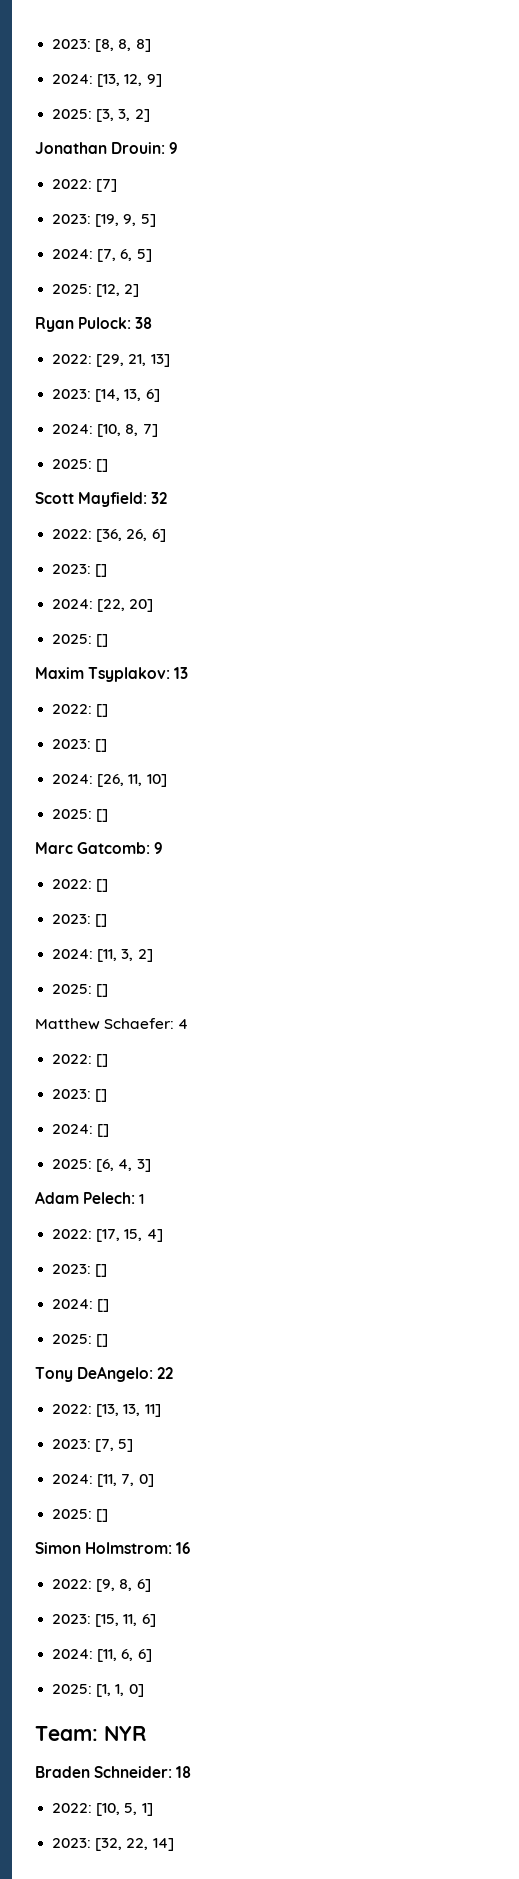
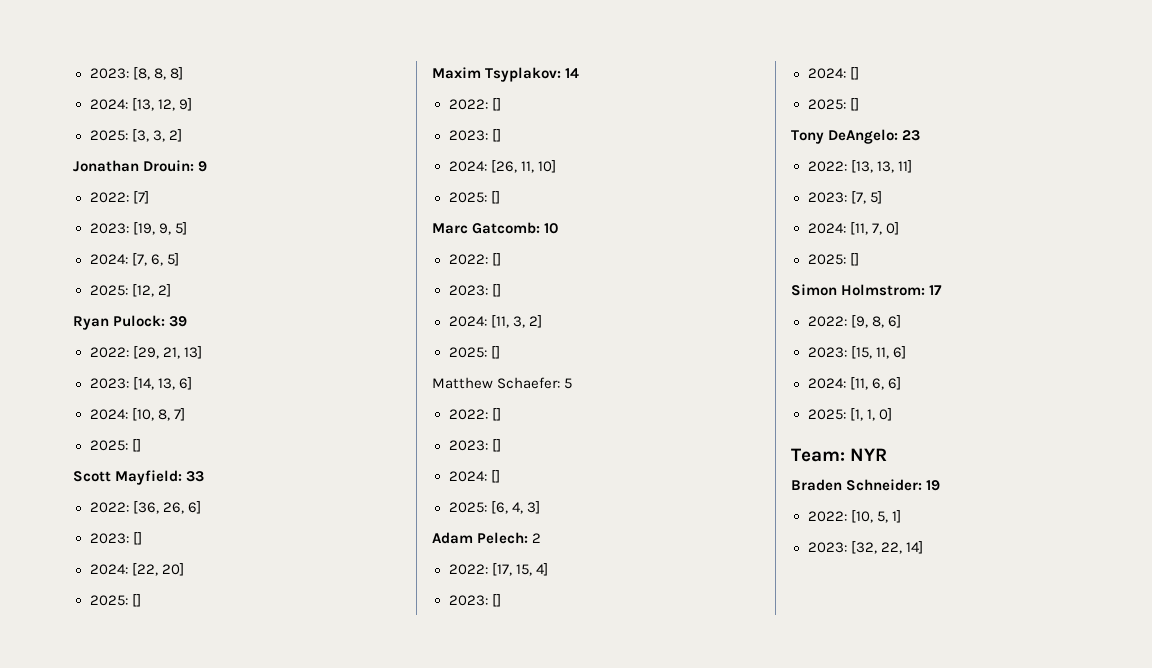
[135,317,153,329] 38 -> [169,316,188,327] 39
[151,492,168,504] 32 -> [186,471,205,482] 33
[174,667,189,679] 13 -> [565,68,580,78] 14
[154,842,164,854] 9 -> [544,223,559,234] 10
[178,1019,189,1029] 4 -> [564,378,573,389] 5
[139,1194,145,1204] 1 -> [532,533,542,543] 2
[157,1367,174,1379] 22 -> [902,130,921,141] 23
[176,1542,192,1554] 16 -> [929,285,943,295] 17
[176,1766,192,1778] 18 -> [926,480,941,491] 19

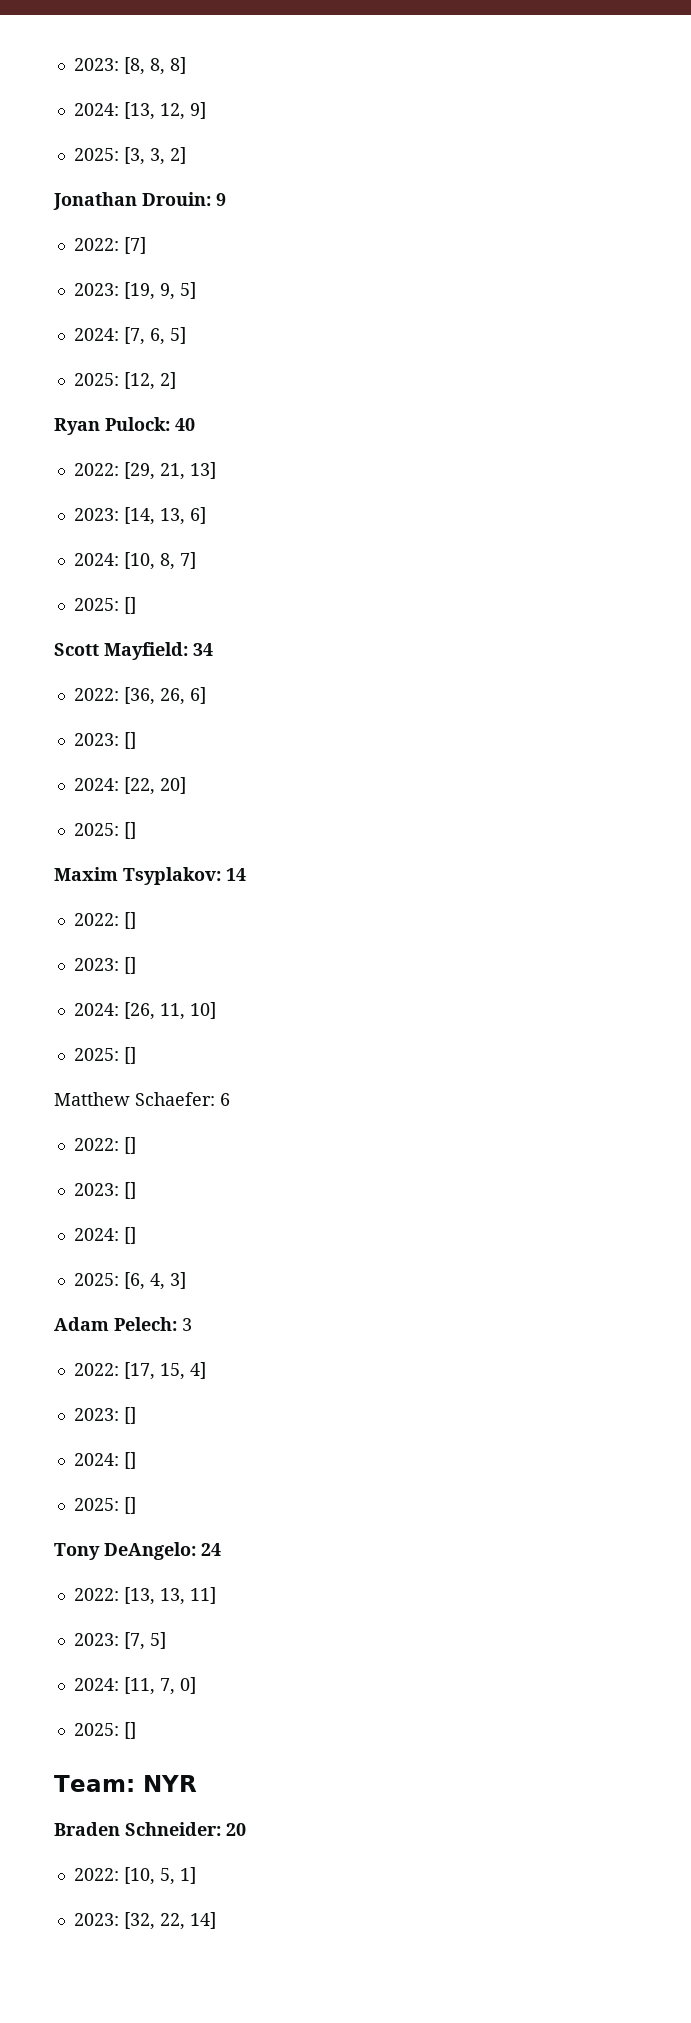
[169,316,188,327] 39 -> [175,418,195,431] 40
[186,471,205,482] 33 -> [193,643,213,656] 34
[432,222,559,234] [448,253,501,266] [448,284,501,297] [448,315,542,328] [448,346,500,359] // Marc Gatcomb: 10 // 2022: [] // 2023: [] // 2024: [11, 3, 2] // 2025: [] -> (136, 1055) none
[564,378,573,389] 5 -> [220,1093,230,1106] 6
[532,533,542,543] 2 -> [182,1318,192,1331] 3
[902,130,921,141] 23 -> [201,1543,221,1556] 24
[791,284,943,296] [807,315,901,328] [807,346,906,359] [807,377,901,390] [807,408,892,421] // Simon Holmstrom: 17 // 2022: [9, 8, 6] // 2023: [15, 11, 6] // 2024: [11, 6, 6] // 2025: [1, 1, 0] -> (136, 1730) none
[926,480,941,491] 19 -> [226,1823,246,1836] 20

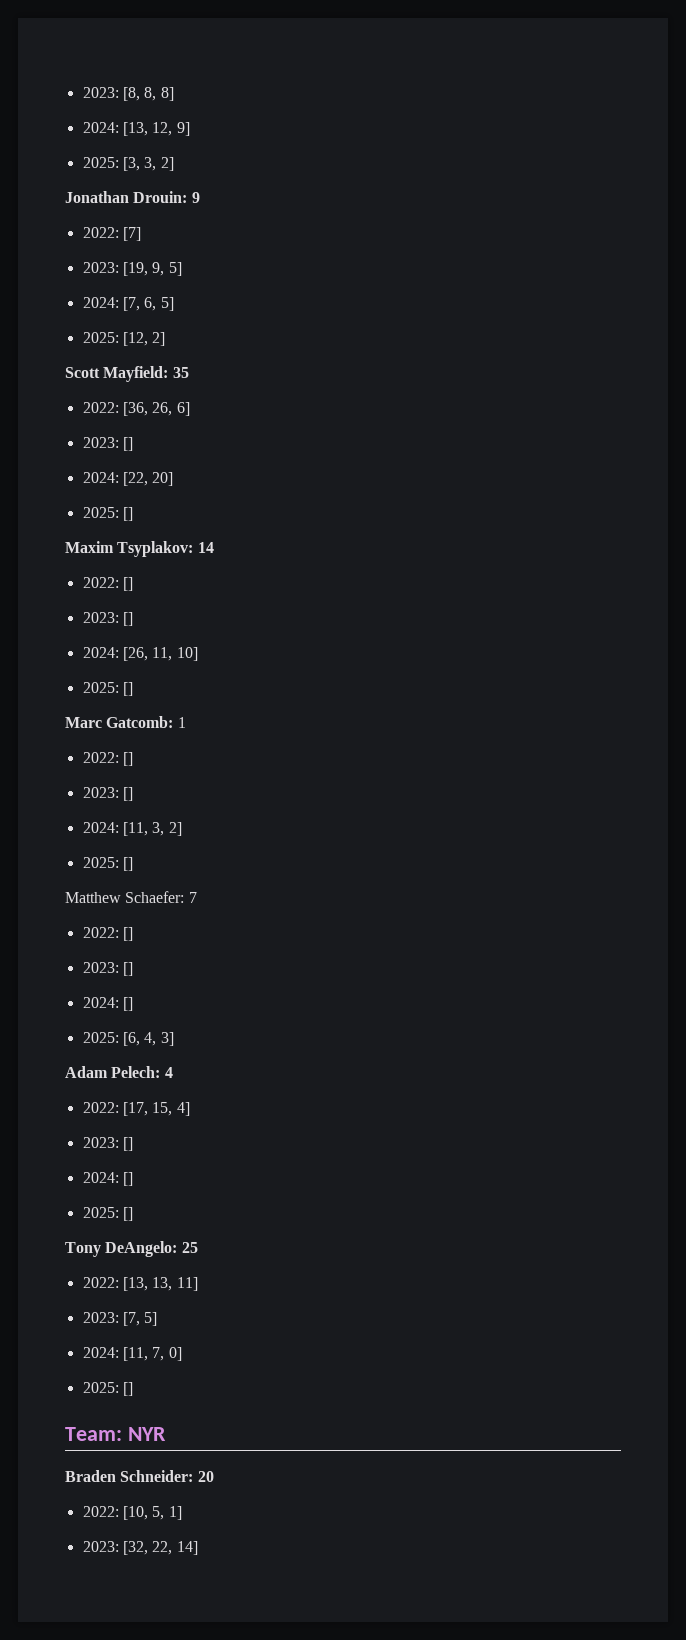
[54,417,195,435] [73,462,216,480] [73,507,206,525] [73,552,196,570] [73,597,136,614] // Ryan Pulock: 40 // 2022: [29, 21, 13] // 2023: [14, 13, 6] // 2024: [10, 8, 7] // 2025: [] -> (166, 339) none
[193,643,213,656] 34 -> [172,367,189,378] 35
(136, 1055) none -> [65,716,186,728] [82,752,133,766] [82,787,133,801] [82,822,182,836] [82,857,133,871] // Marc Gatcomb: 1 // 2022: [] // 2023: [] // 2024: [11, 3, 2] // 2025: []
[220,1093,230,1106] 6 -> [188,892,197,903] 7
[182,1318,192,1331] 3 -> [164,1067,173,1078] 4
[201,1543,221,1556] 24 -> [181,1242,198,1253] 25

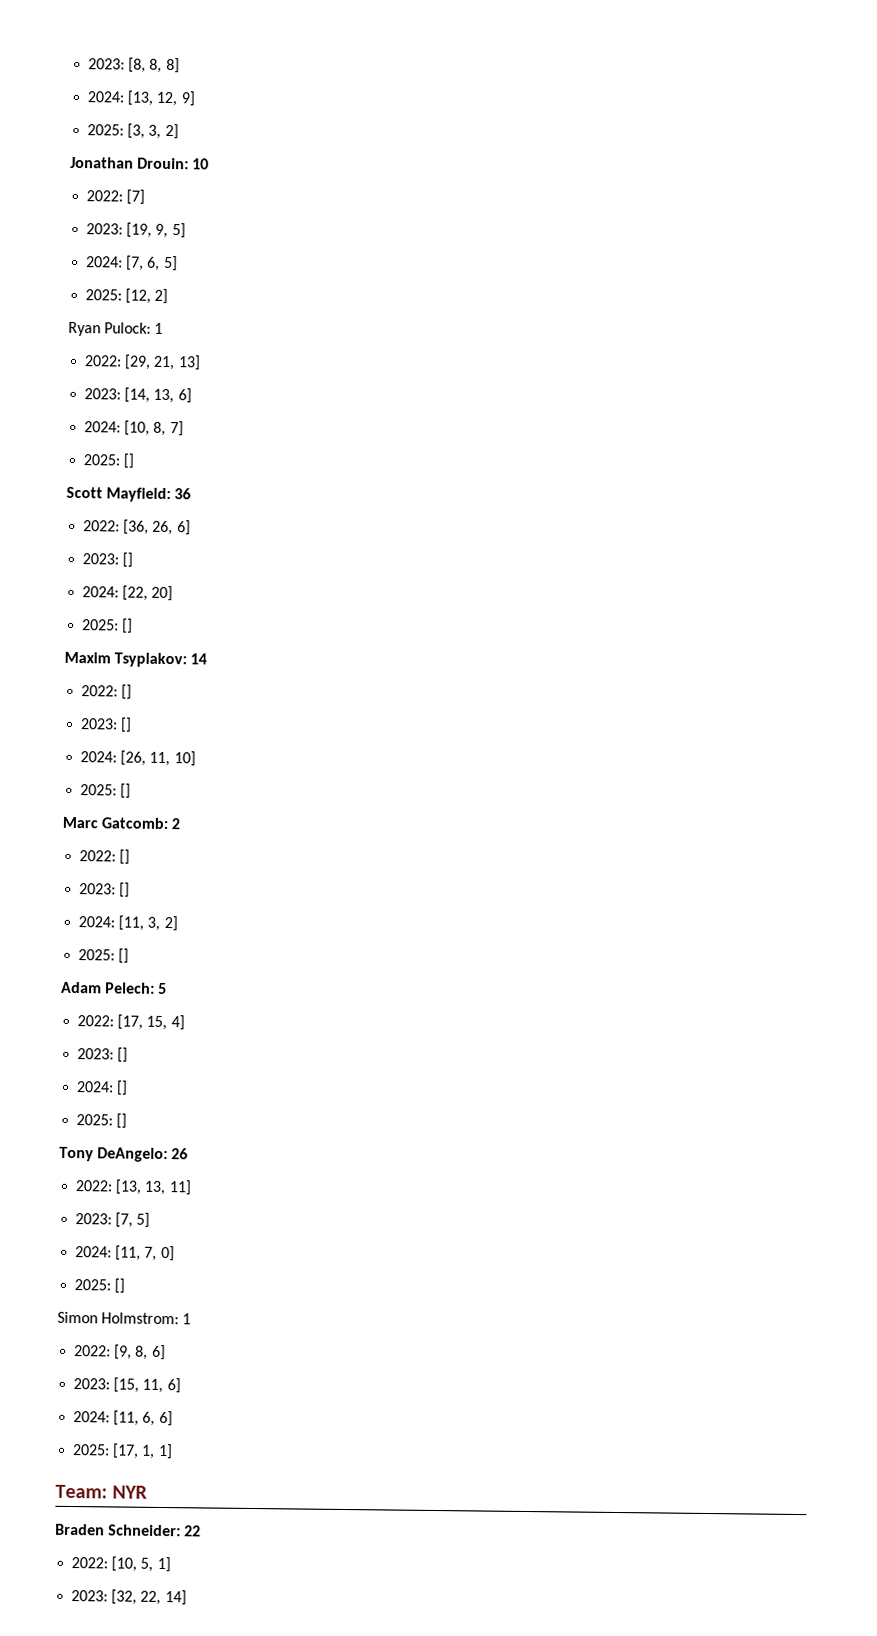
[191,192,200,203] 9 -> [192,158,210,170] 10
(166, 339) none -> [68,321,164,337] [84,354,201,371] [84,387,192,404] [84,420,184,437] [83,453,135,469] // Ryan Pulock: 1 // 2022: [29, 21, 13] // 2023: [14, 13, 6] // 2024: [10, 8, 7] // 2025: []
[172,367,189,378] 35 -> [174,488,192,500] 36
[177,717,186,728] 1 -> [171,818,181,830] 2
[65,891,197,903] [82,927,133,941] [82,962,133,976] [82,997,133,1011] [82,1032,174,1046] // Matthew Schaefer: 7 // 2022: [] // 2023: [] // 2024: [] // 2025: [6, 4, 3] -> (130, 956) none
[164,1067,173,1078] 4 -> [158,982,168,995] 5
[181,1242,198,1253] 25 -> [171,1148,189,1160] 26
(133, 1389) none -> [57,1311,192,1325] [74,1344,166,1361] [73,1377,181,1394] [73,1410,173,1427] [72,1443,173,1460] // Simon Holmstrom: 1 // 2022: [9, 8, 6] // 2023: [15, 11, 6] // 2024: [11, 6, 6] // 2025: [17, 1, 1]
[197,1471,214,1482] 20 -> [184,1525,202,1537] 22

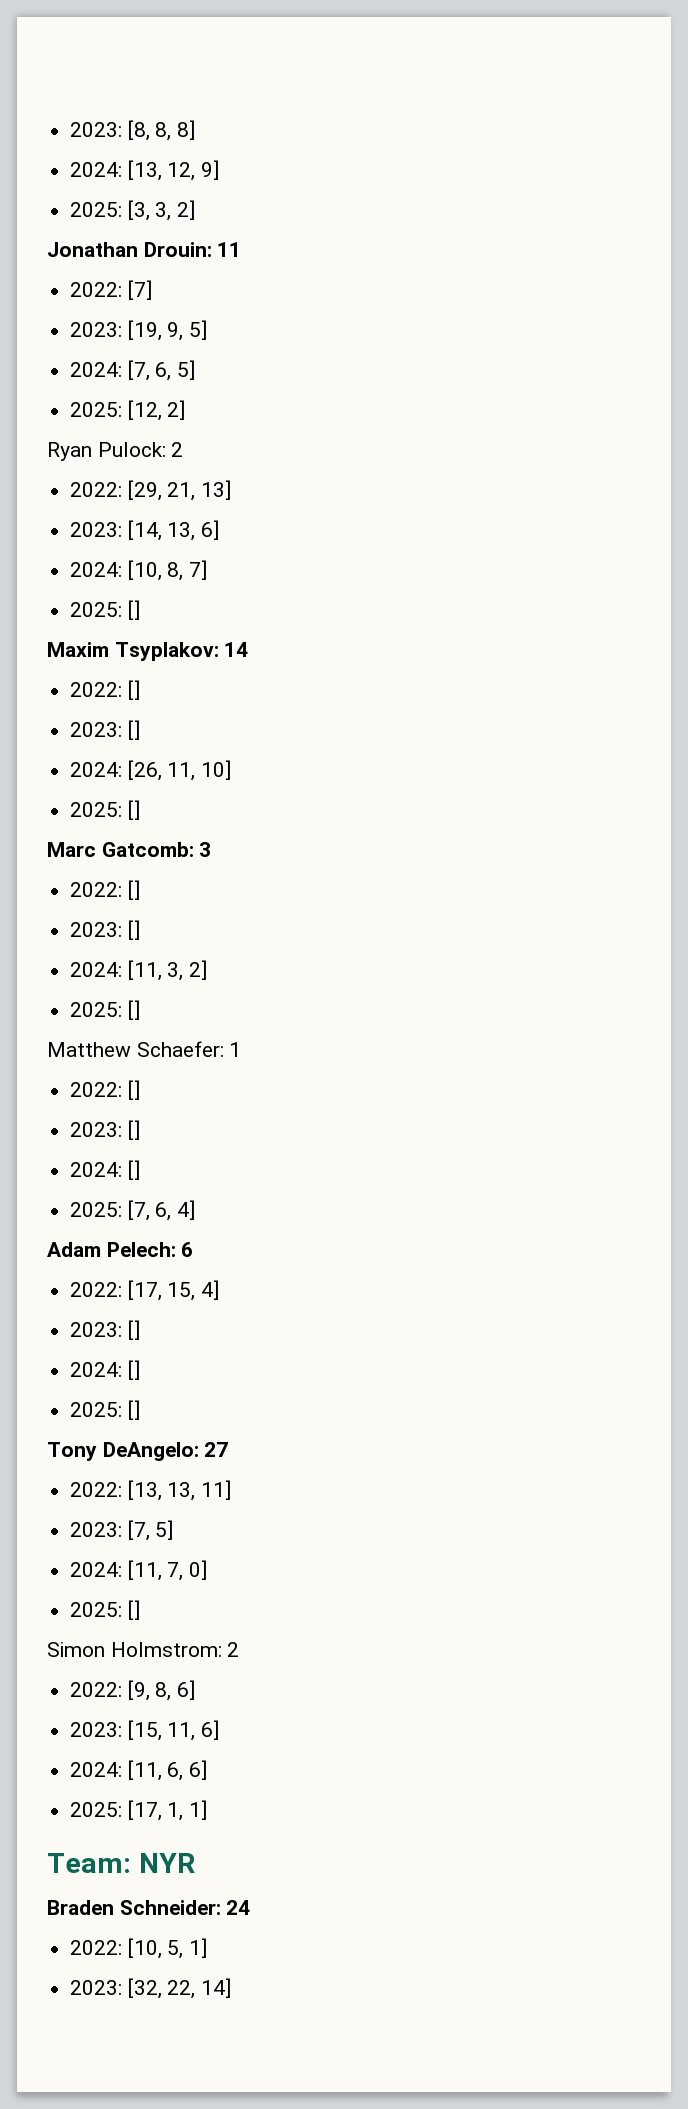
[192,158,210,170] 10 -> [217,242,242,257] 11
[154,322,164,334] 1 -> [171,442,184,457] 2
[66,486,192,503] [83,519,191,536] [82,552,134,568] [82,585,174,602] [82,618,134,634] // Scott Mayfield: 36 // 2022: [36, 26, 6] // 2023: [] // 2024: [22, 20] // 2025: [] -> (140, 610) none
[171,818,181,830] 2 -> [199,842,212,857] 3
(130, 956) none -> [47,1041,242,1057] [70,1080,140,1100] [70,1120,140,1140] [70,1160,140,1180] [70,1200,196,1221] // Matthew Schaefer: 1 // 2022: [] // 2023: [] // 2024: [] // 2025: [7, 6, 4]
[158,982,168,995] 5 -> [181,1242,194,1257] 6
[171,1148,189,1160] 26 -> [204,1442,229,1457] 27
[182,1313,192,1325] 1 -> [227,1642,240,1657] 2
[184,1525,202,1537] 22 -> [226,1900,251,1915] 24

